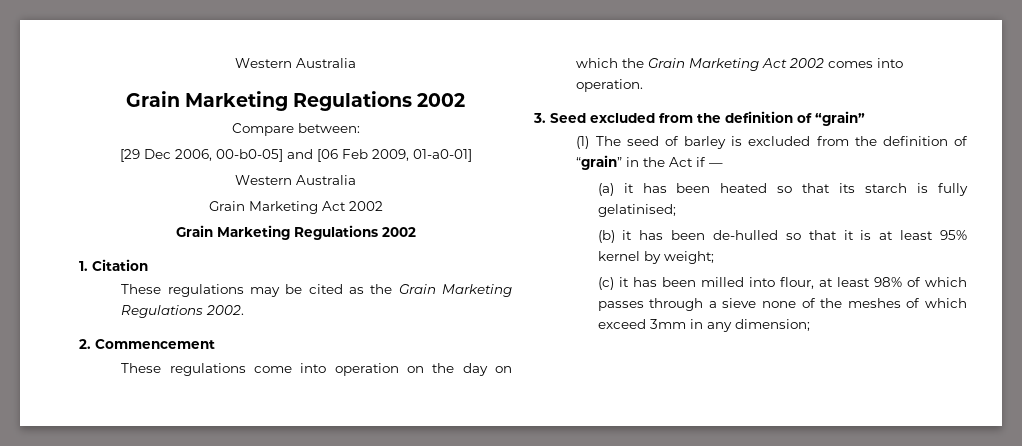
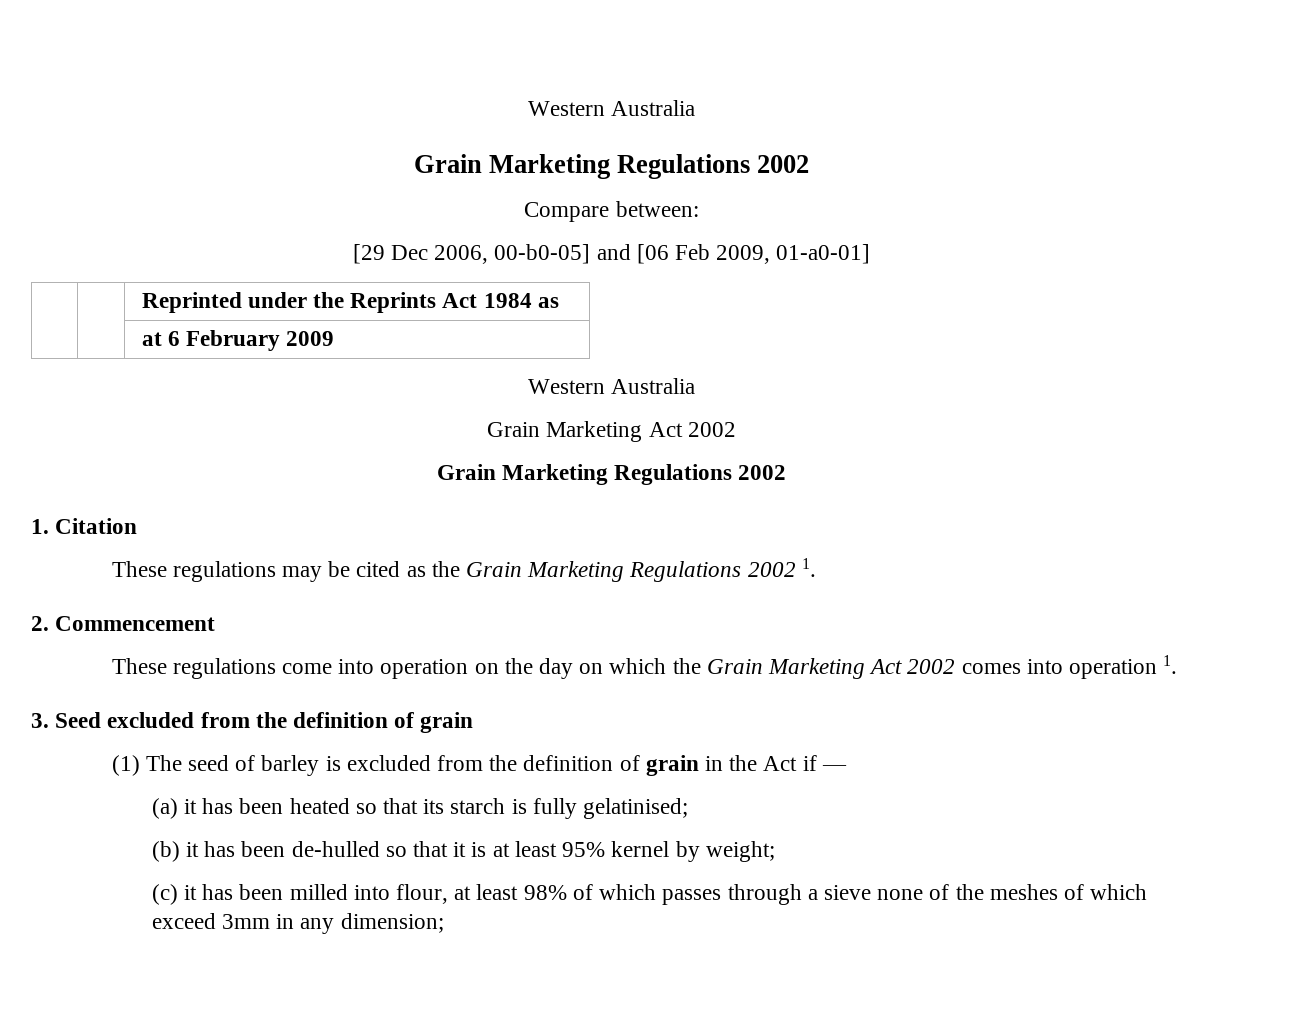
(472, 155) none -> [141,292,559,313] [141,330,335,351] // | | Reprinted under the Reprints Act 1984 as // | | at 6 February 2009
[206,305,245,315] 2002. -> [747,558,816,577] 2002 1.
[576,79,644,92] operation. -> [1069,655,1178,679] operation 1.
[815,111,865,126] “grain” -> [420,712,474,733] grain
[576,155,623,170] “grain” -> [645,755,699,776] grain

